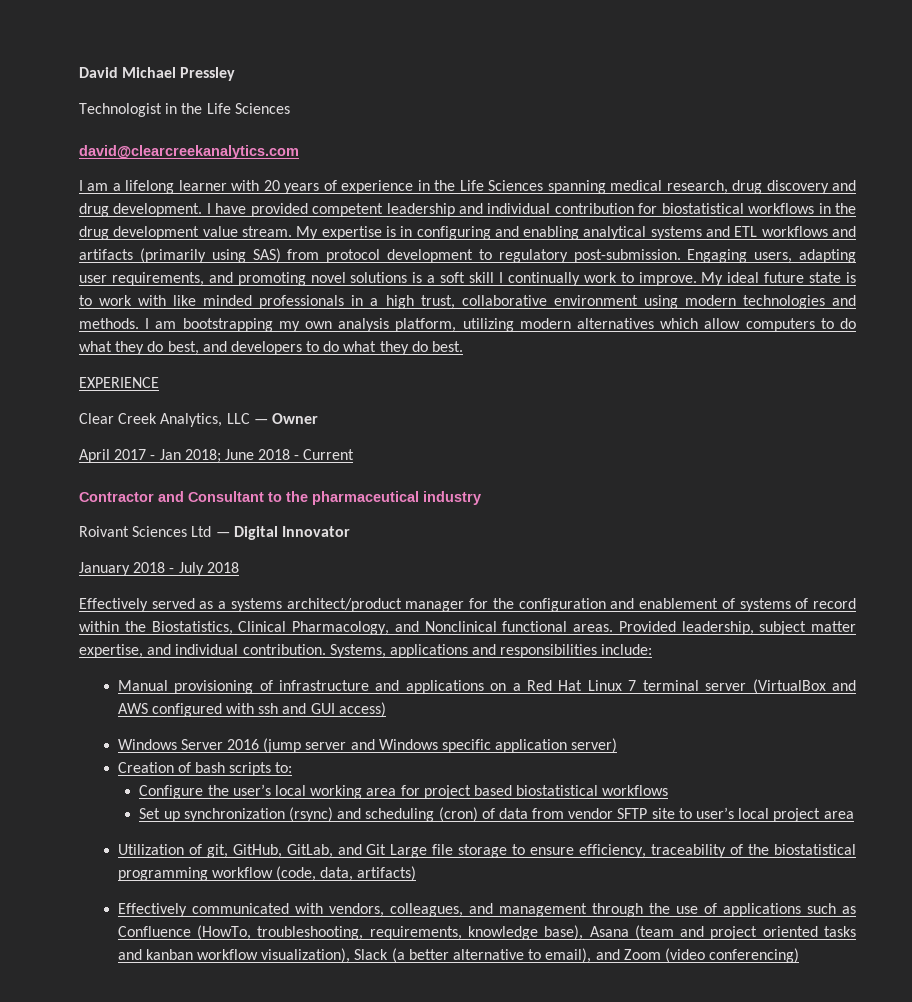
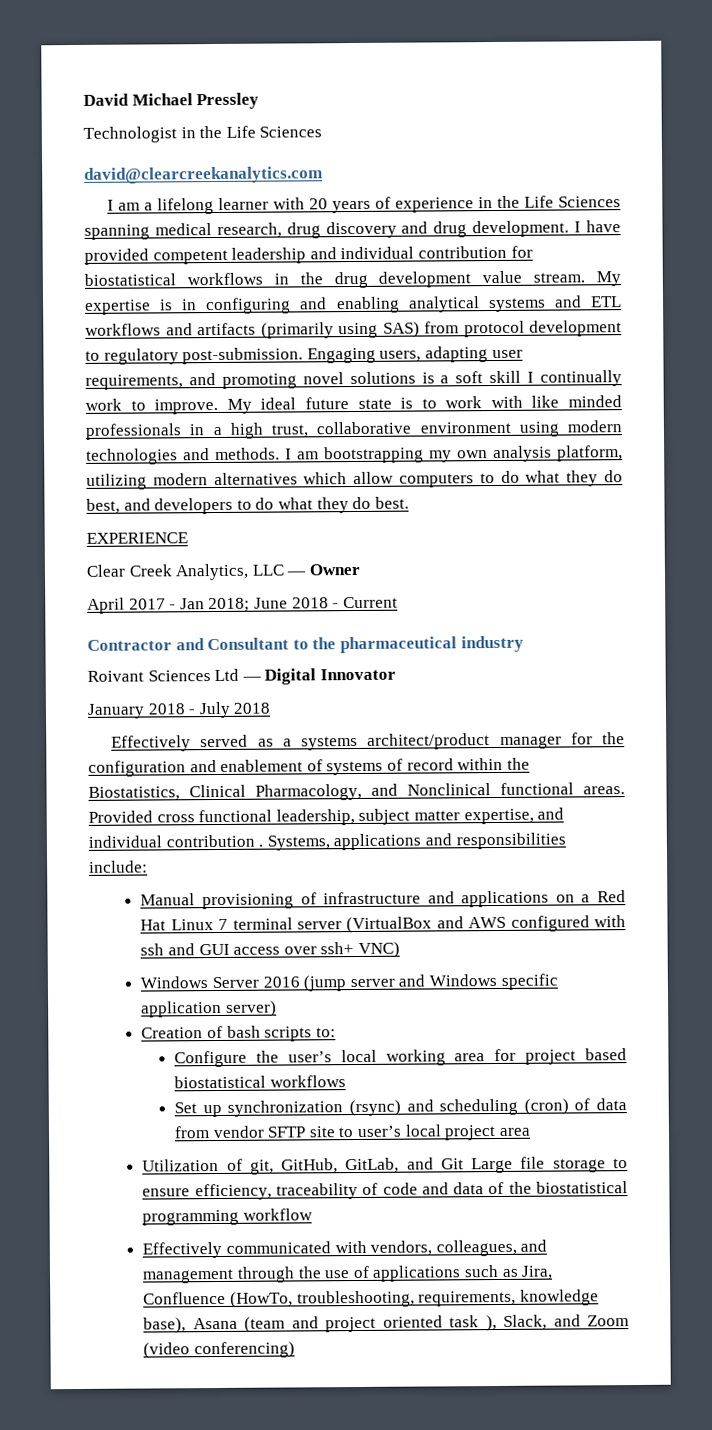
(676, 626) none -> [156,809,273,823] cross functional
[242,644,326,655] contribution. -> [165,834,264,848] contribution .
[338,702,386,717] access) -> [233,941,400,958] access over ssh+ VNC)
(744, 849) none -> [382,1181,505,1195] code and data of
[276,866,417,881] (code, data, artifacts) -> (313, 1214) none
(856, 910) none -> [521,1265,554,1280] Jira,
[824,926,857,937] [117,948,592,963] tasks and kanban workflow visualization), Slack (a better alternative to email), -> [449,1314,548,1332] task ), Slack,

